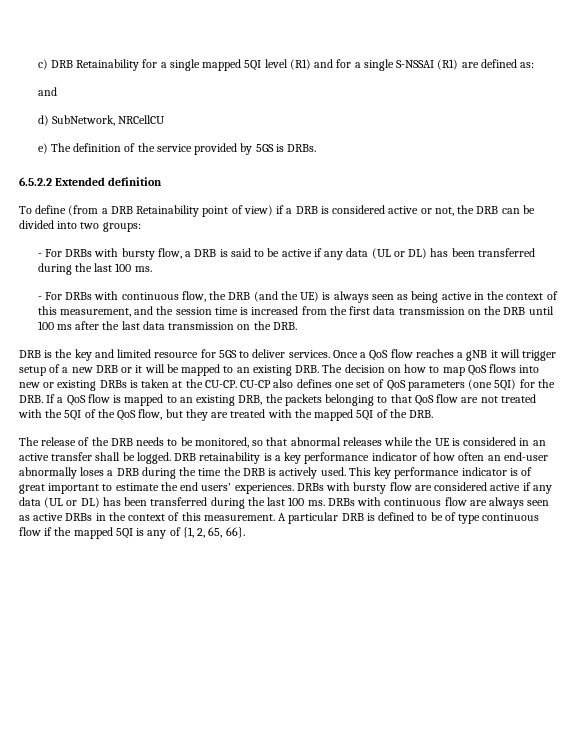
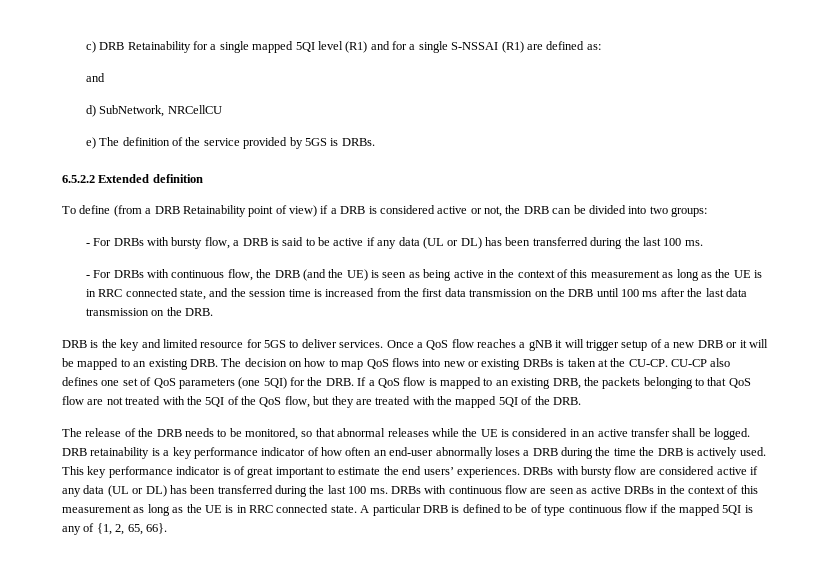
[333,291,369,303] always -> (380, 274) none
[59,308,131,317] measurement, -> [590,269,763,281] [85,288,207,300] measurement as long as the UE is in RRC connected state,
[489,497,525,509] always -> (547, 491) none
[203,514,275,521] measurement. -> [62,504,357,516] measurement as long as the UE is in RRC connected state.

